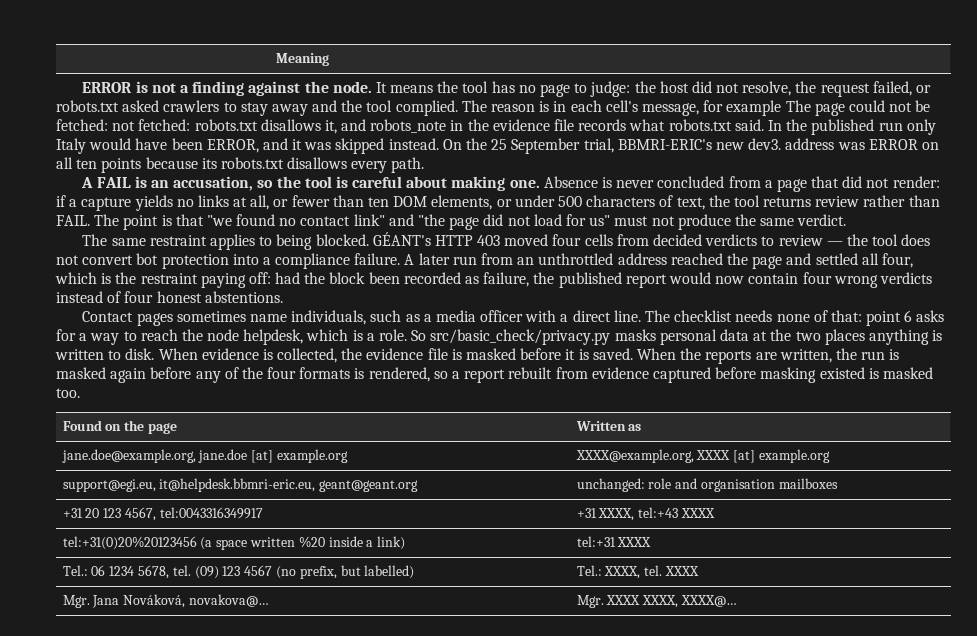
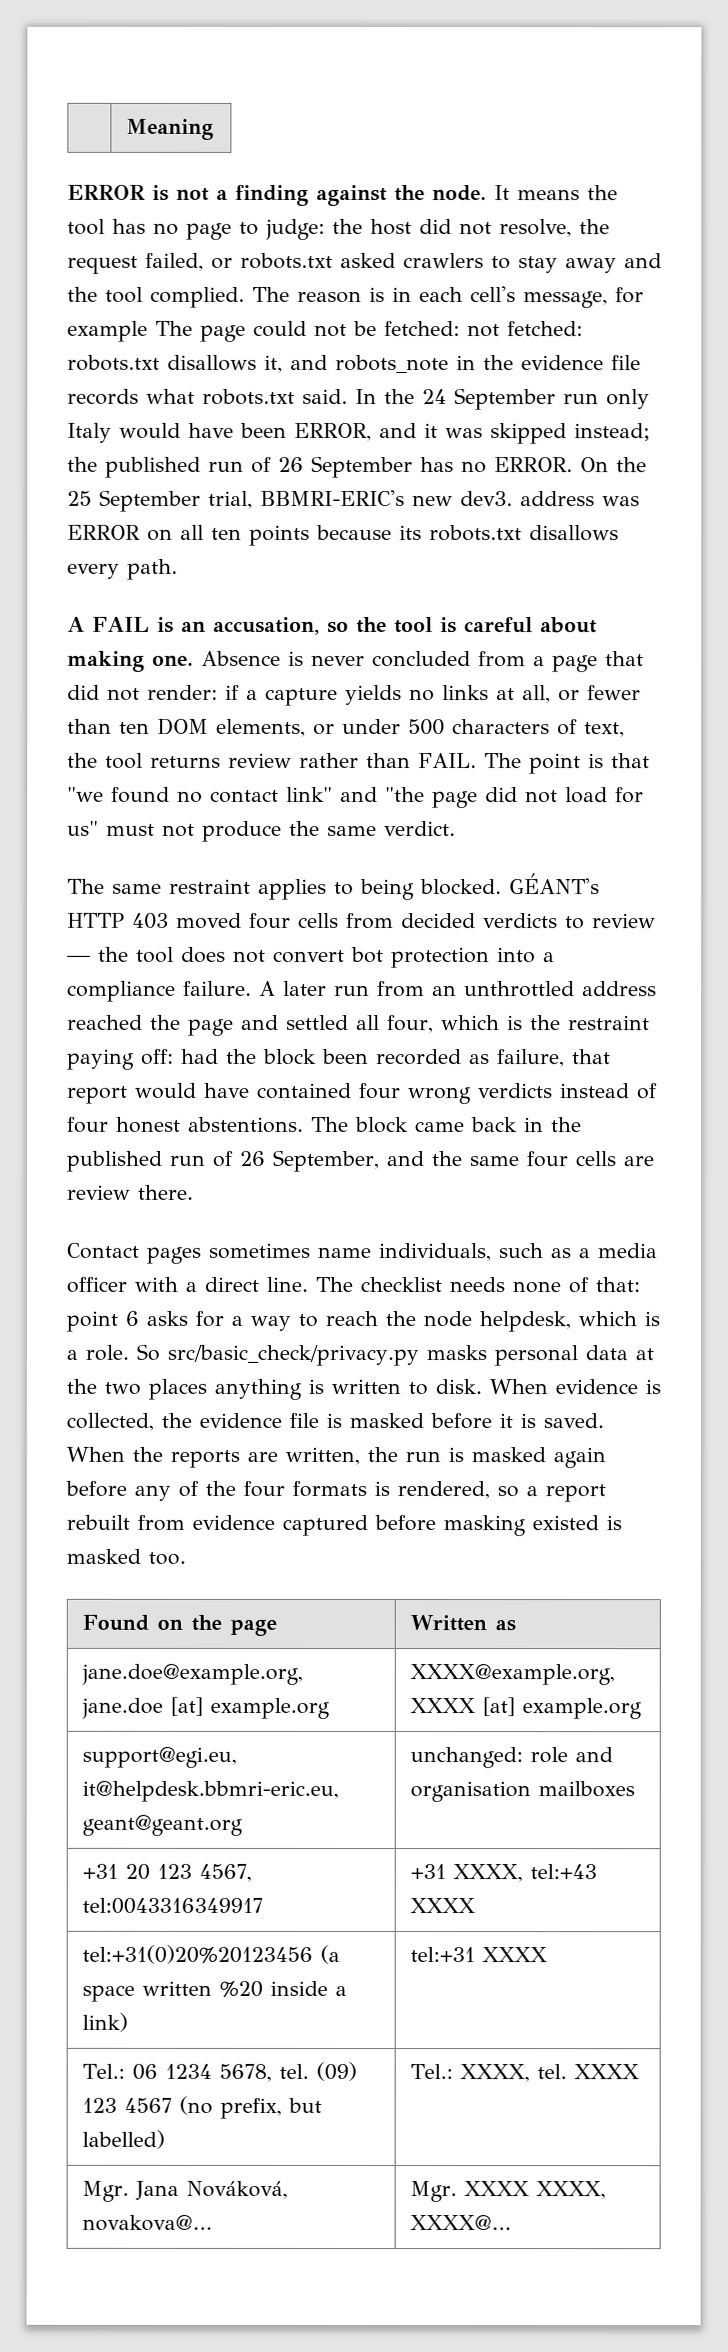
[811,119,875,135] published -> [422,388,556,411] 24 September
[388,138,439,150] instead. -> [574,423,651,442] [67,455,573,479] instead; the published run of 26 September has no ERROR.
[533,272,799,288] the published report would now contain -> [572,1049,611,1065] [67,1082,352,1104] that report would have contained
(283, 297) none -> [311,1116,582,1134] [67,1149,655,1173] [66,1184,193,1200] The block came back in the published run of 26 September, and the same four cells are review there.

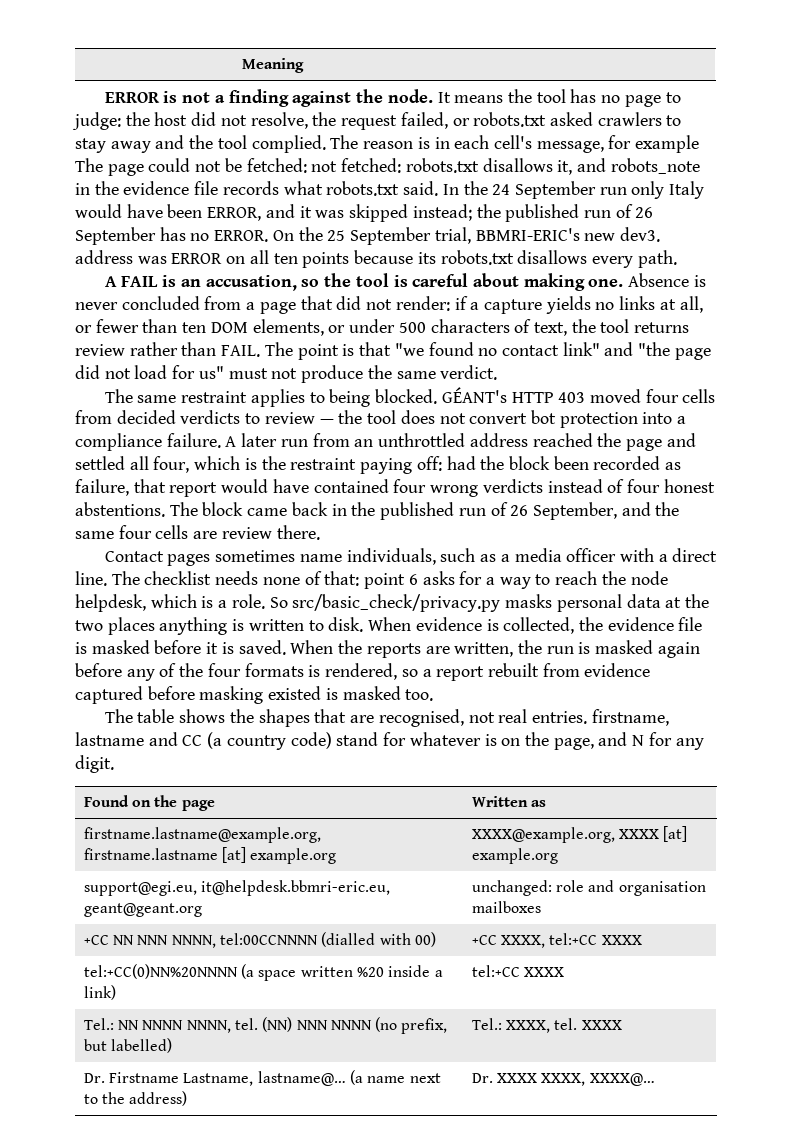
(186, 1558) none -> [104,709,669,727] [75,732,704,750] [75,755,114,773] // The table shows the shapes that are recognised, not real entries. firstname, lastname and CC (a country code) stand for whatever is on the page, and N for any digit.
[81,1663,304,1685] [81,1697,164,1719] jane.doe@example.org, jane.doe -> [83,827,321,843] [83,848,218,860] firstname.lastname@example.org, firstname.lastname
[82,1863,253,1882] [82,1897,264,1914] [410,1864,598,1883] [410,1898,476,1914] [82,1944,314,1964] +31 20 123 4567, tel:0043316349917 | +31 XXXX, tel:+43 XXXX // tel:+31(0)20%20123456 -> [83,932,436,948] [471,933,642,948] [83,964,238,979] +CC NN NNN NNNN, tel:00CCNNNN (dialled with 00) | +CC XXXX, tel:+CC XXXX // tel:+CC(0)NN%20NNNN
[410,1947,476,1963] tel:+31 -> [471,965,520,977] tel:+CC
[132,2061,358,2082] [82,2097,173,2113] 06 1234 5678, tel. (09) 123 4567 -> [117,1017,372,1033] NN NNNN NNNN, tel. (NN) NNN NNNN
[82,2180,289,2202] [82,2214,213,2231] [410,2181,458,2203] Mgr. Jana Nováková, novakova@… | Mgr. -> [83,1070,441,1086] [83,1091,188,1106] [471,1073,493,1083] Dr. Firstname Lastname, lastname@… (a name next to the address) | Dr.

